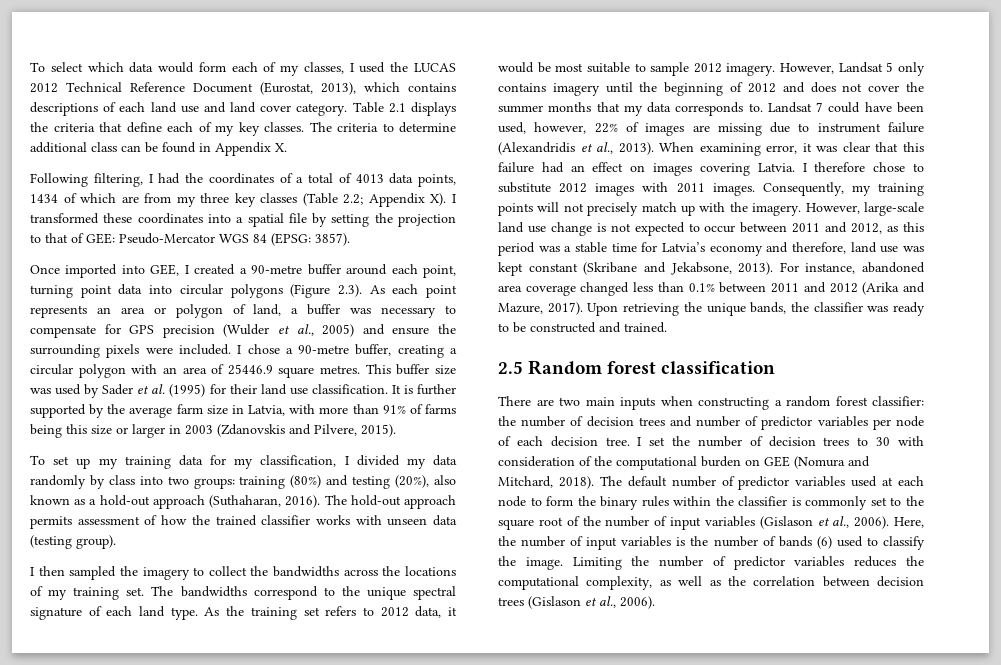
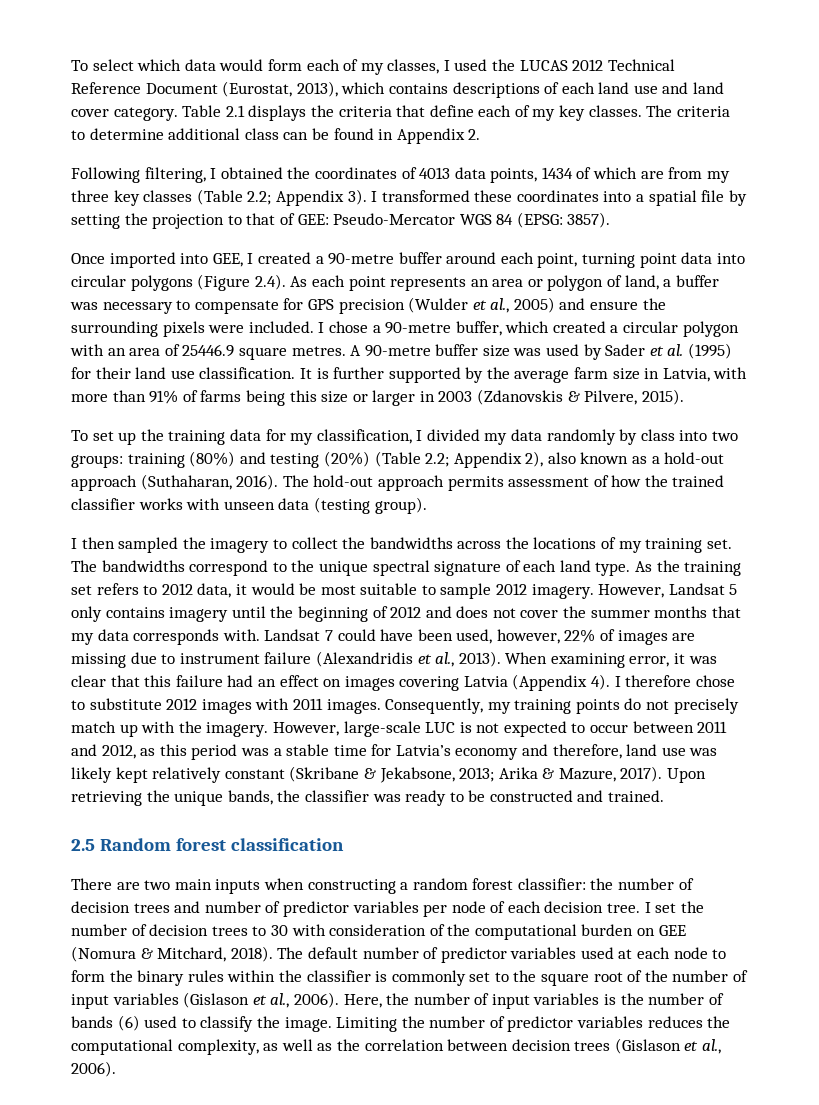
[275,143,287,152] X. -> [468,129,481,140] 2.
[158,173,181,184] had -> [220,167,283,179] obtained
[296,173,352,183] a total of -> (417, 173) none
[430,193,447,206] X). -> [347,189,367,205] 3).
[337,284,362,297] 2.3). -> [254,274,286,290] 2.4).
[397,345,444,358] creating -> [505,321,606,333] which created
[365,364,391,374] This -> [350,345,431,357] A 90-metre
[289,424,311,435] and -> [567,391,580,402] &
[98,458,118,469] my -> [140,429,164,441] the
[395,475,430,488] (20%), -> [323,451,544,468] (20%) (Table 2.2; Appendix 2),
[748,103,763,112] to. -> [222,629,260,641] with.
[757,163,795,172] Latvia. -> [463,674,611,691] Latvia (Appendix 4).
[537,202,560,212] will -> [624,698,642,710] do
[498,222,592,236] land use change -> [425,722,456,733] LUC
[498,262,925,276] [498,282,925,296] kept constant (Skribane and Jekabsone, 2013). For instance, abandoned area coverage changed less than 0.1% between 2011 and 2012 (Arika and -> [71,766,555,783] likely kept relatively constant (Skribane & Jekabsone, 2013; Arika &
[848,456,870,467] and -> [140,948,153,959] &

